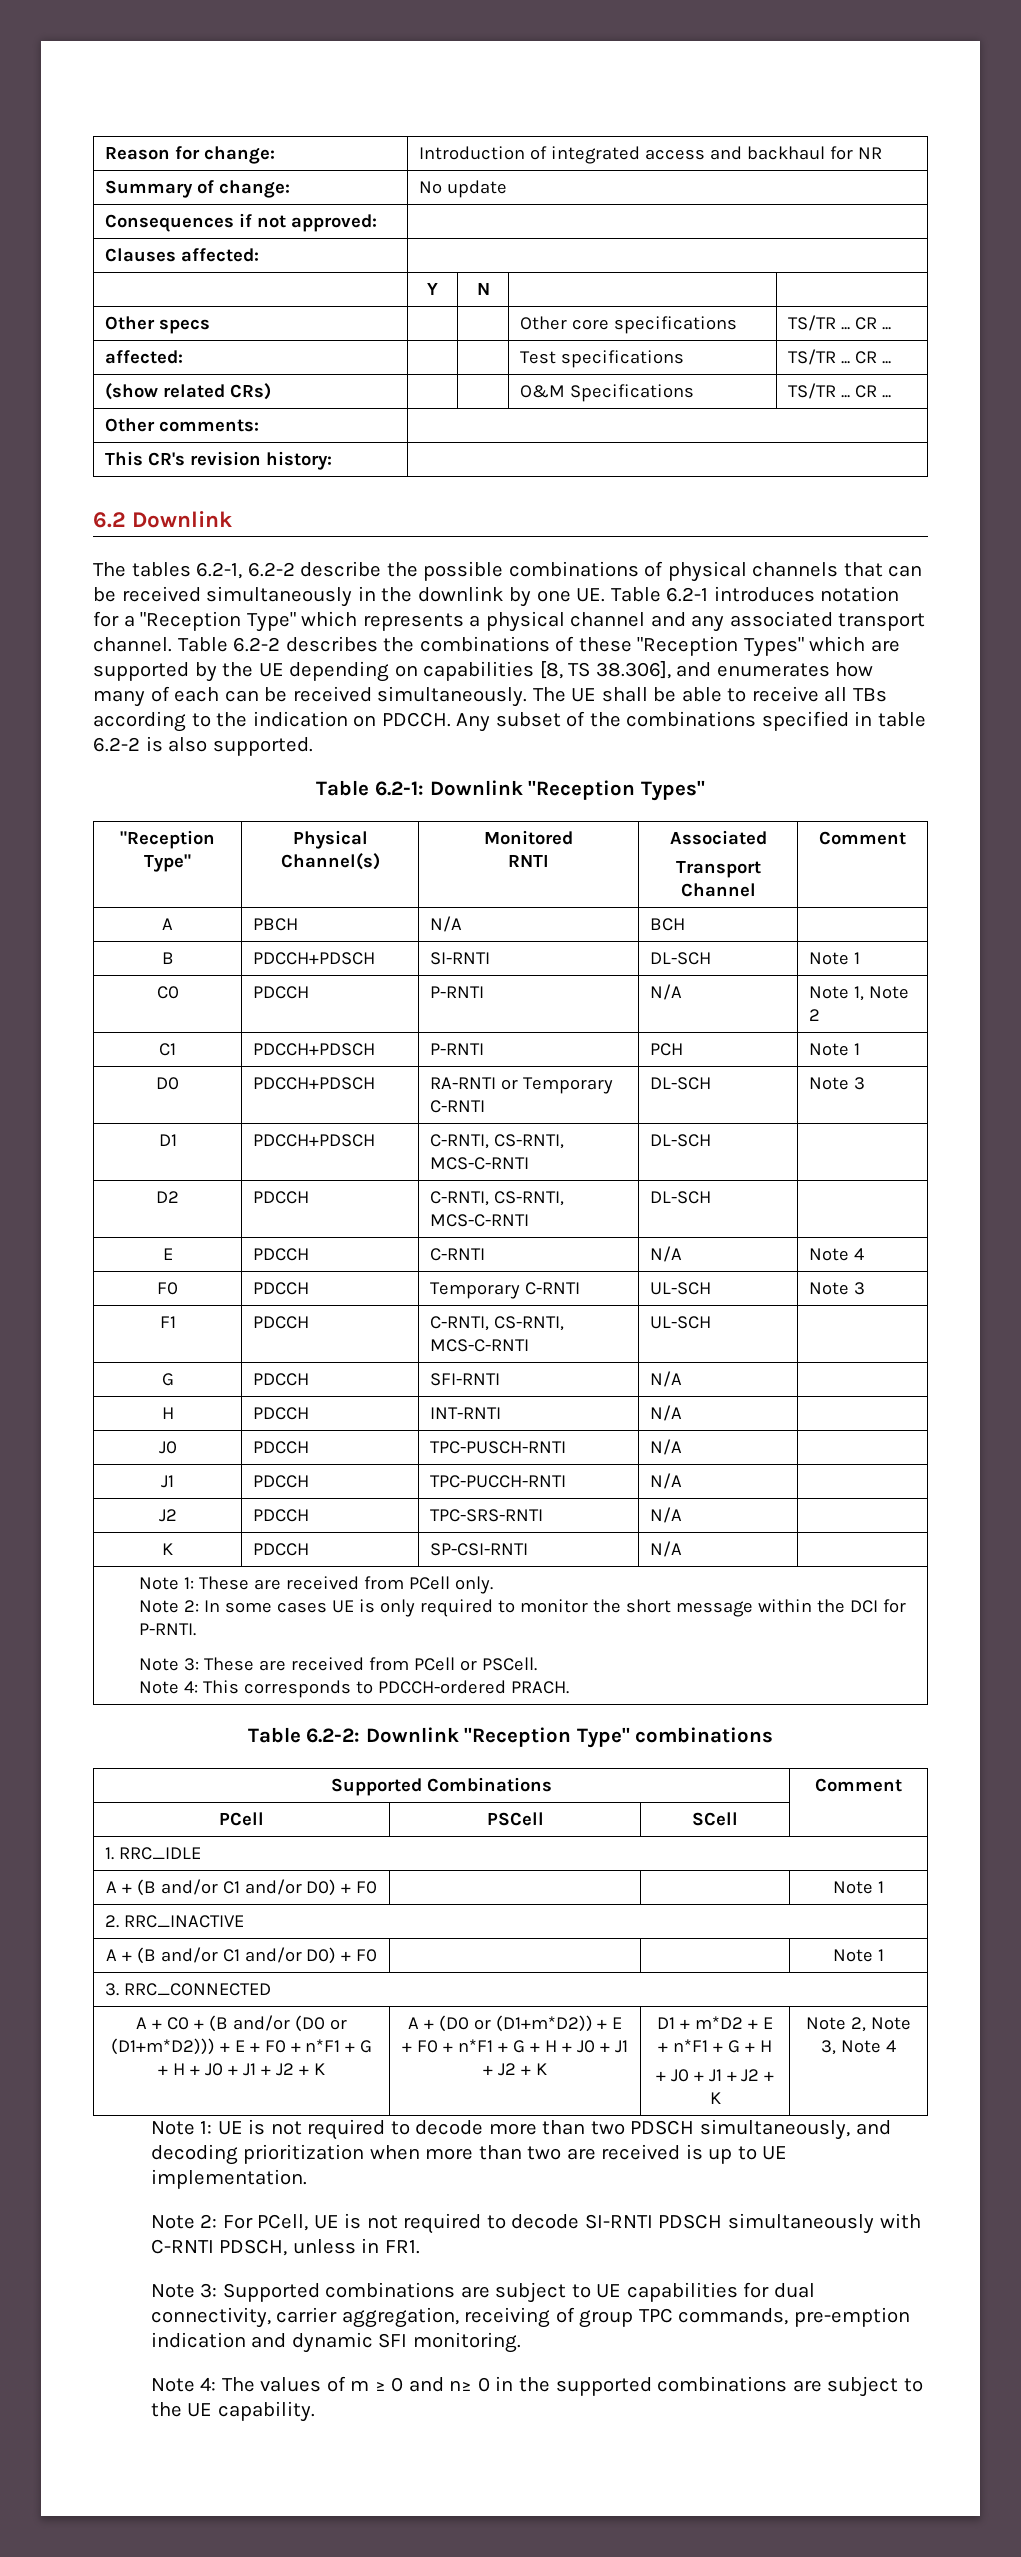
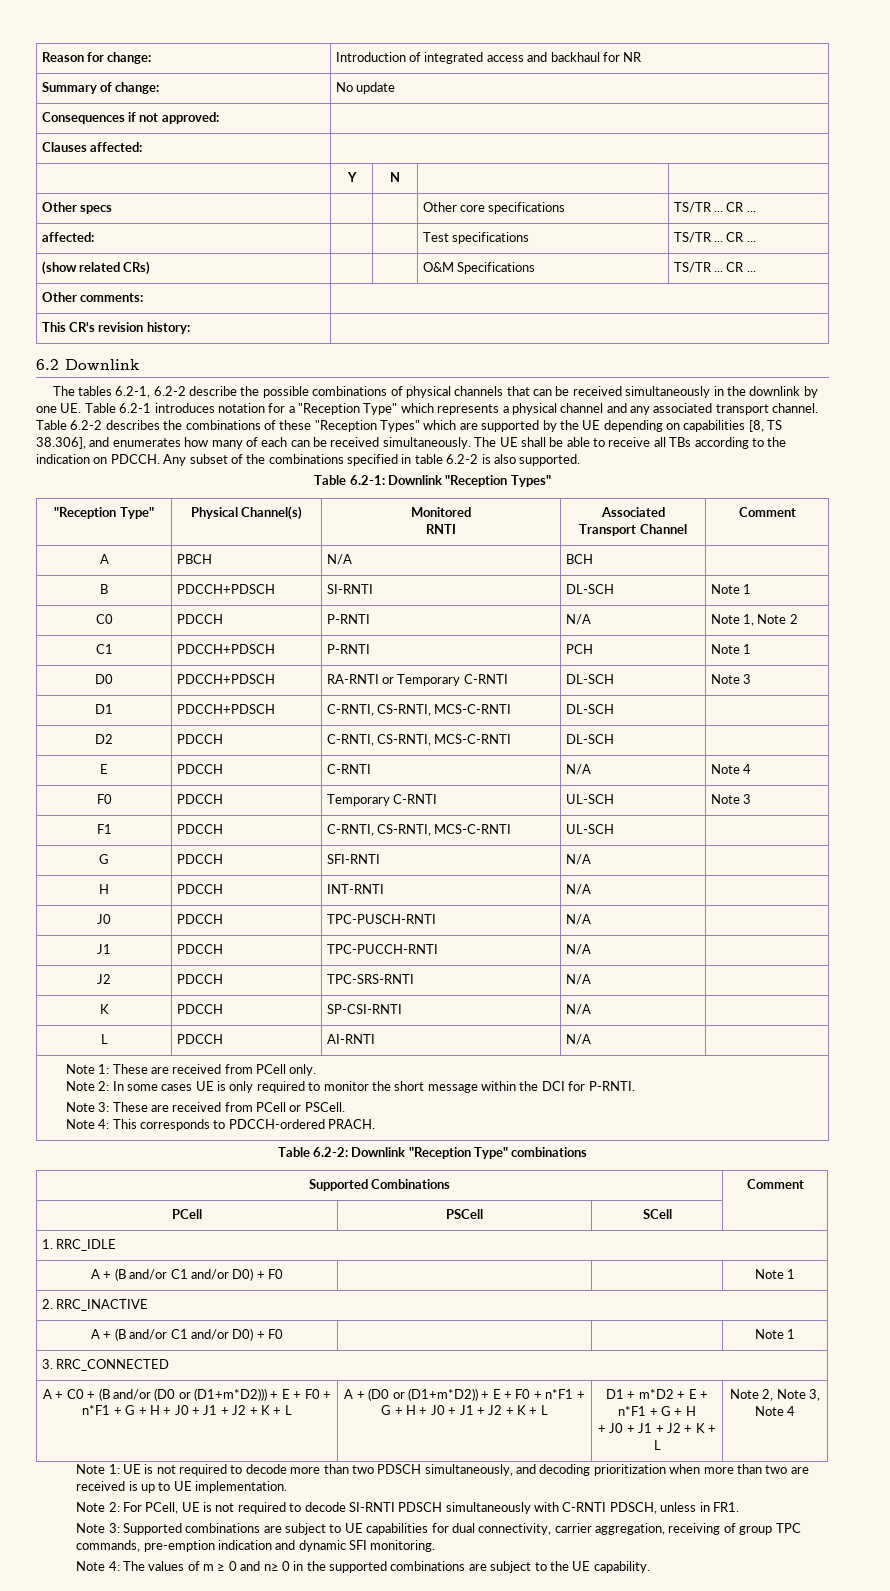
(682, 1549) none -> [100,1034,108,1044] [176,1034,223,1044] [326,1034,375,1044] [565,1034,591,1045] // L | PDCCH | AI-RNTI | N/A |
(325, 2069) none -> [273,1405,292,1415] + L
(547, 2069) none -> [529,1405,548,1415] + L
(721, 2098) none -> [708,1425,716,1433] [653,1440,661,1450] + L

